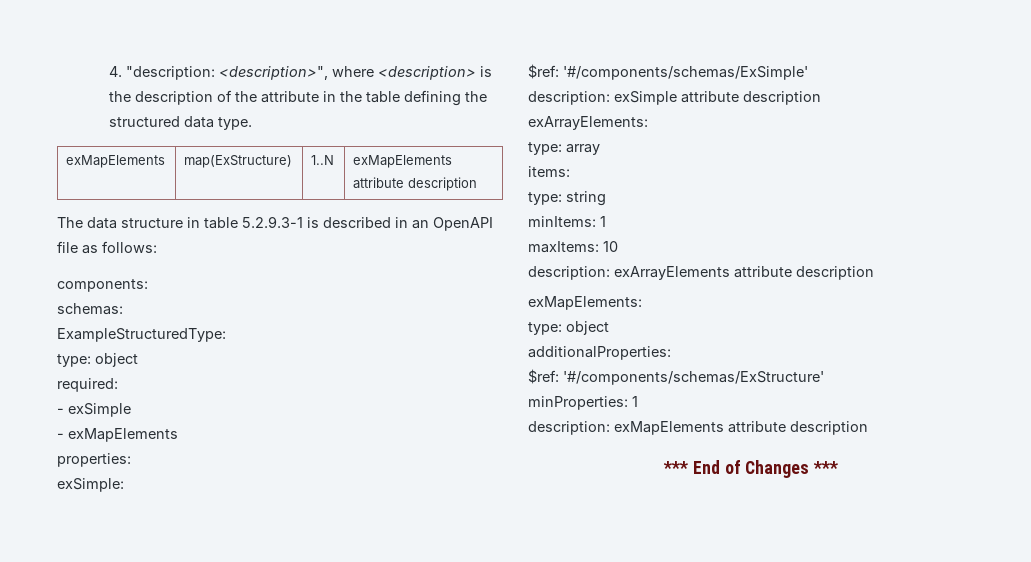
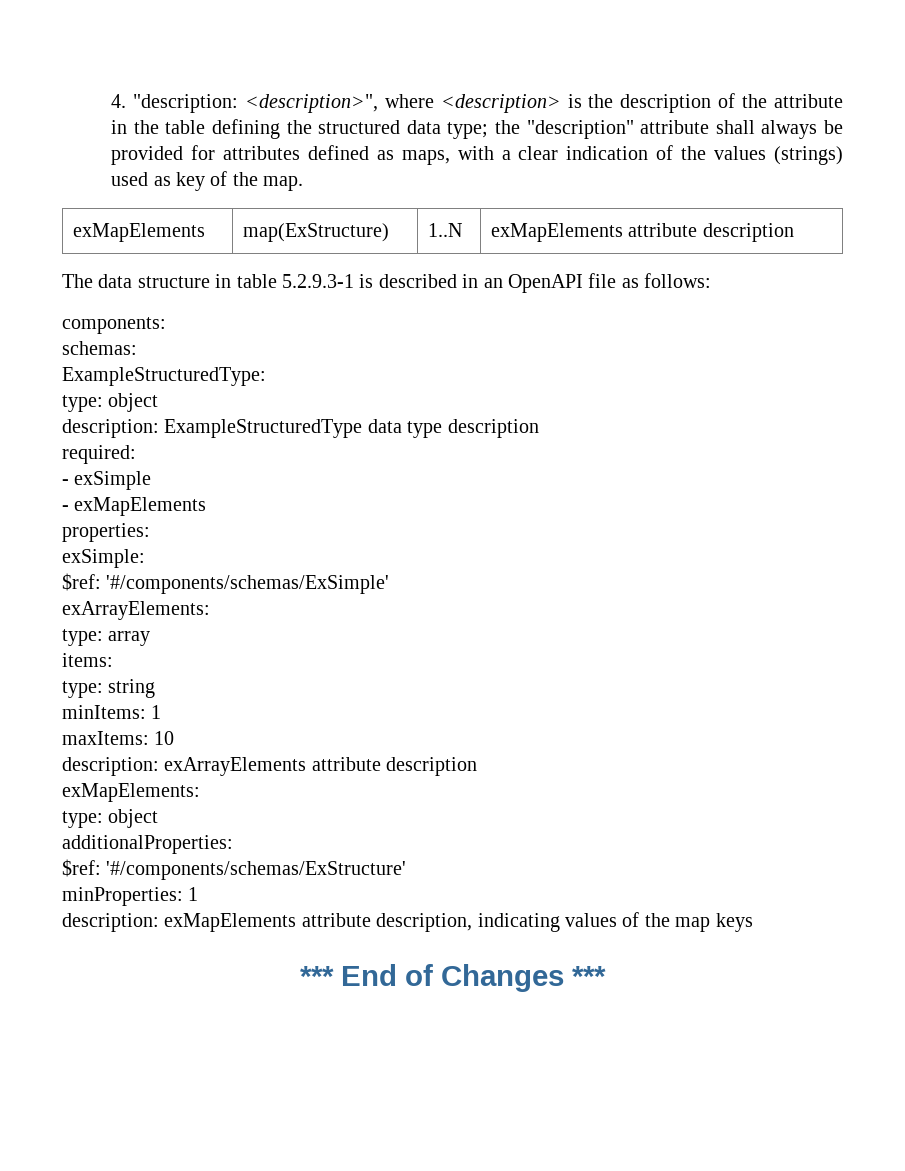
[218,117,253,130] type. -> [447,120,843,139] [111,145,843,165] [111,171,304,191] type; the "description" attribute shall always be provided for attributes defined as maps, with a clear indication of the values (strings) used as key of the map.
(138, 360) none -> [62,419,539,438] // description: ExampleStructuredType data type description
[528,91,821,105] // description: exSimple attribute description -> (390, 584) none
[790,421,868,435] description -> [376,912,753,932] description, indicating values of the map keys

